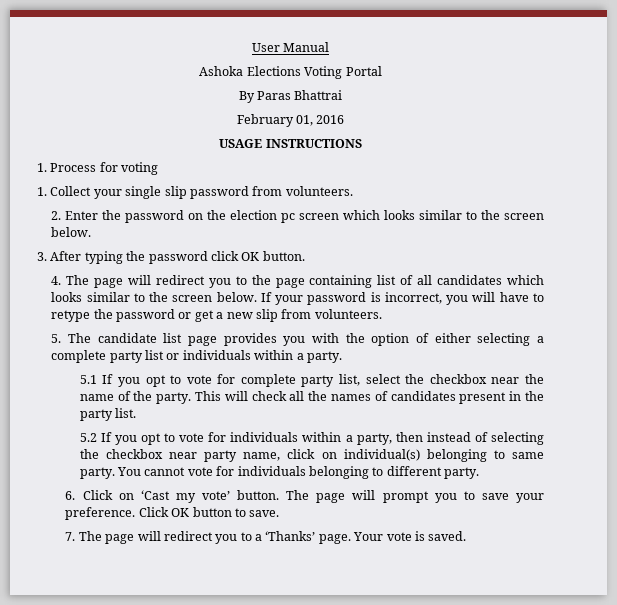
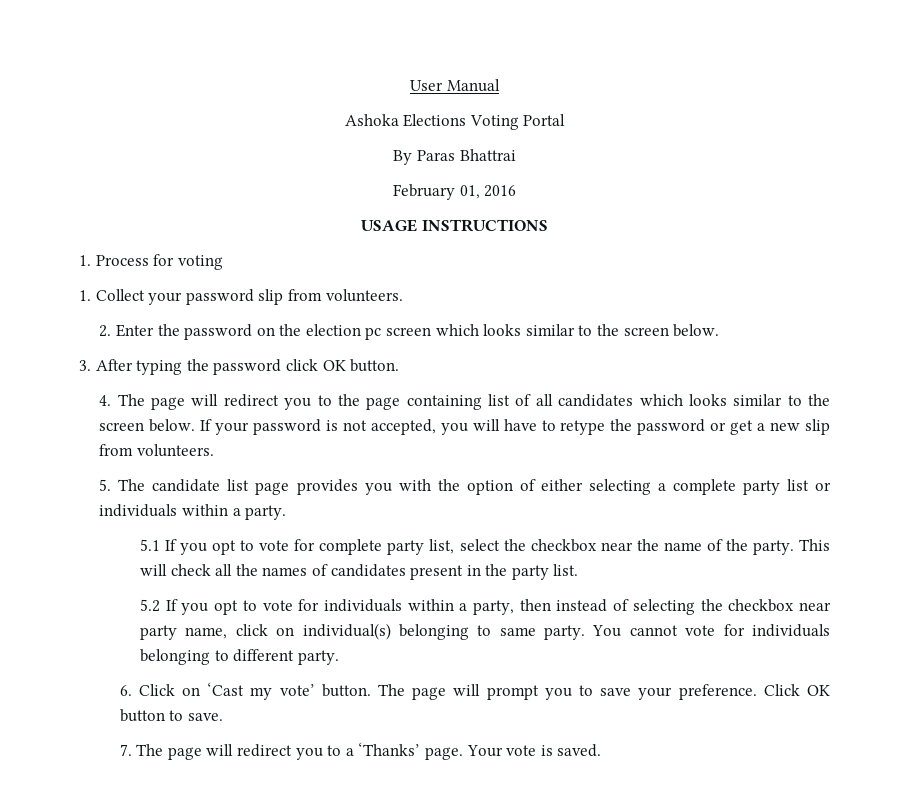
[125,186,249,199] single slip password -> [185,289,284,305] password slip
[384,292,442,304] incorrect, -> [342,419,436,435] not accepted,

